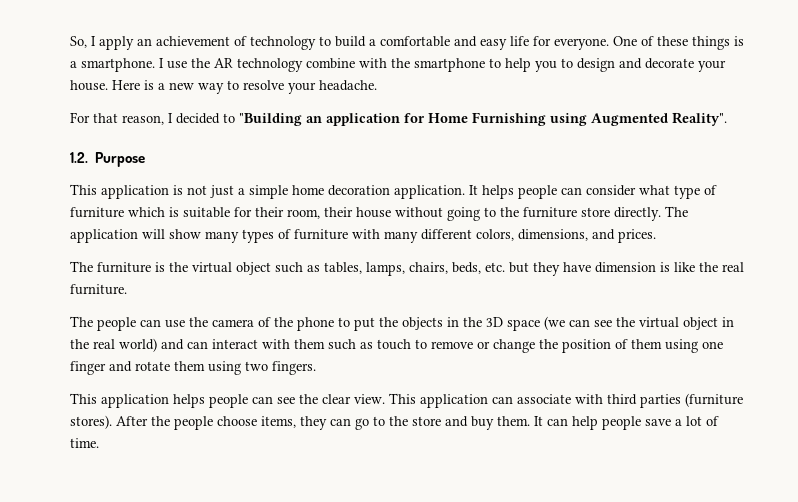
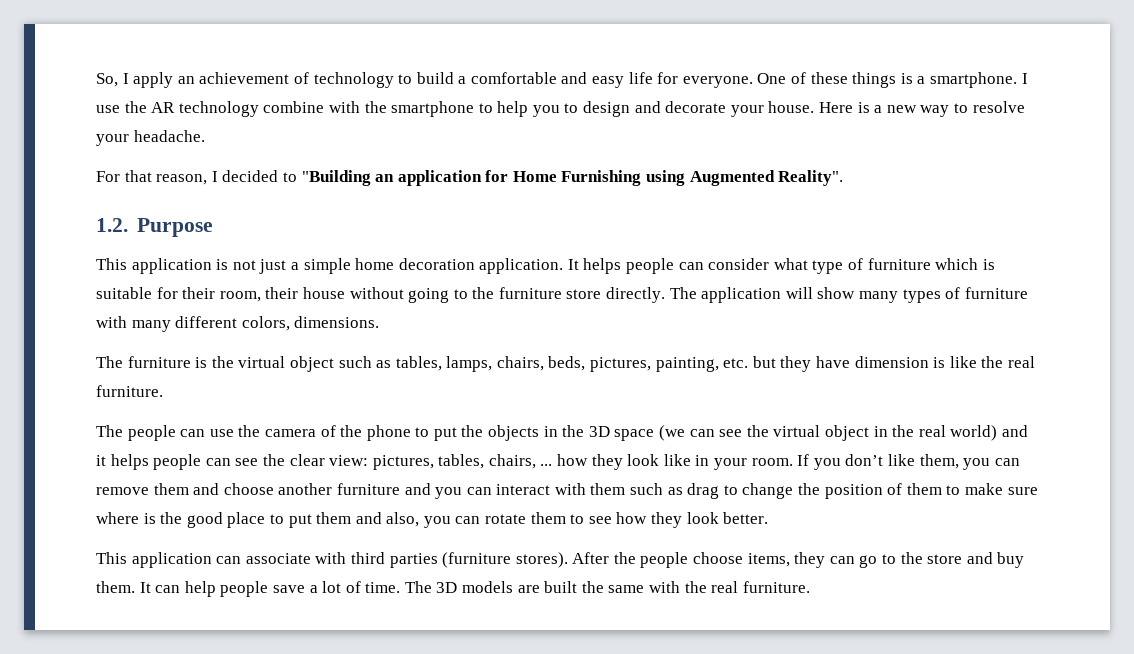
[518,229,656,243] dimensions, and prices. -> [294,316,380,328] dimensions.
(481, 268) none -> [590,357,719,372] pictures, painting,
(184, 344) none -> [96,454,1020,470] [96,483,463,499] it helps people can see the clear view: pictures, tables, chairs, ... how they look like in your room. If you don’t like them, you can remove them and choose another furniture and you
[377,339,490,350] touch to remove or -> [687,483,738,499] drag to
[665,339,723,353] [70,361,316,375] [70,393,385,408] using one finger and rotate them using two fingers. // This application helps people can see the clear view. -> [946,483,1038,495] [96,512,769,528] to make sure where is the good place to put them and also, you can rotate them to see how they look better. //
(99, 443) none -> [404,581,810,593] The 3D models are built the same with the real furniture.

